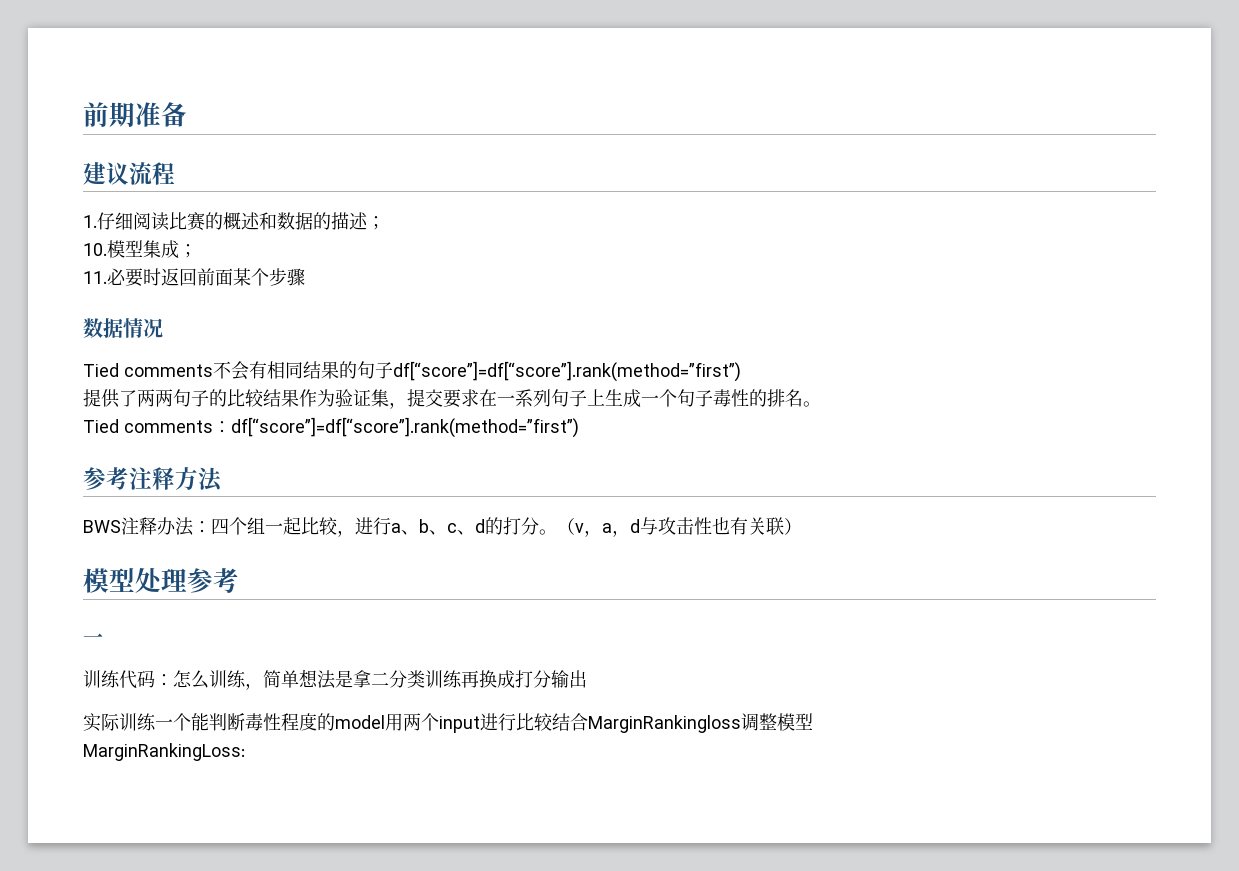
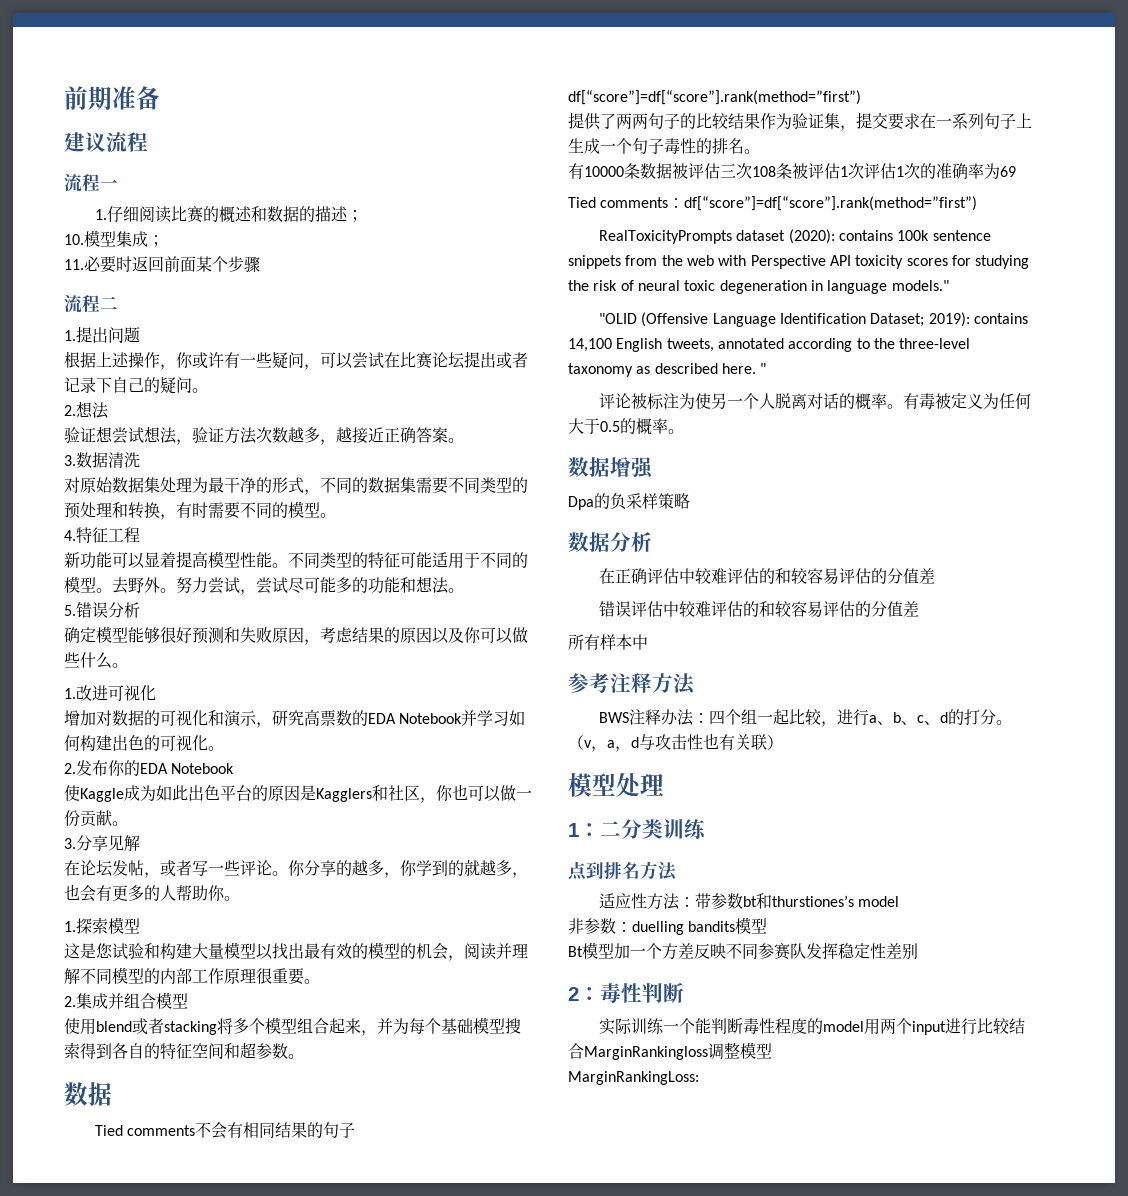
(175, 173) none -> [64,174,118,192] // 流程一
[83,318,163,338] 数据情况 -> [64,295,118,313] [64,326,140,343] [64,351,528,370] [64,376,208,394] [64,401,109,419] [64,426,464,445] [64,452,140,468] [64,477,528,495] [64,501,336,520] [64,527,140,544] [64,551,528,569] [64,576,464,595] [64,602,140,618] [64,626,528,645] [64,652,128,669] [64,685,156,701] [64,709,526,728] [64,735,224,751] [64,760,235,776] [64,784,532,803] [64,810,128,827] [64,835,140,851] [64,860,528,878] [64,884,240,902] [64,917,140,934] [64,942,528,961] [64,967,320,985] [64,992,188,1009] [64,1017,521,1036] [64,1042,304,1060] [64,1082,112,1106] 流程二 // 1.提出问题 // 根据上述操作，你或许有一些疑问，可以尝试在比赛论坛提出或者记录下自己的疑问。 // 2.想法 // 验证想尝试想法，验证方法次数越多，越接近正确答案。 // 3.数据清洗 // 对原始数据集处理为最干净的形式，不同的数据集需要不同类型的预处理和转换，有时需要不同的模型。 // 4.特征工程 // 新功能可以显着提高模型性能。不同类型的特征可能适用于不同的模型。去野外。努力尝试，尝试尽可能多的功能和想法。 // 5.错误分析 // 确定模型能够很好预测和失败原因，考虑结果的原因以及你可以做些什么。 // 1.改进可视化 // 增加对数据的可视化和演示，研究高票数的EDA Notebook并学习如何构建出色的可视化。 // 2.发布你的EDA Notebook // 使Kaggle成为如此出色平台的原因是Kagglers和社区，你也可以做一份贡献。 // 3.分享见解 // 在论坛发帖，或者写一些评论。你分享的越多，你学到的就越多，也会有更多的人帮助你。 // 1.探索模型 // 这是您试验和构建大量模型以找出最有效的模型的机会，阅读并理解不同模型的内部工作原理很重要。 // 2.集成并组合模型 // 使用blend或者stacking将多个模型组合起来，并为每个基础模型搜索得到各自的特征空间和超参数。 // 数据
[83,417,579,438] Tied comments：df[“score”]=df[“score”].rank(method=”first”) -> [568,163,1016,179] [568,196,978,211] [598,229,991,244] [568,255,1030,269] [568,280,949,294] [598,312,1028,327] [568,338,971,352] [568,363,767,377] [598,393,1031,410] [568,418,684,435] [568,457,654,479] [568,493,690,510] [568,532,652,552] [598,568,935,585] [598,601,919,618] [568,634,648,650] 有10000条数据被评估三次108条被评估1次评估1次的准确率为69 // Tied comments：df[“score”]=df[“score”].rank(method=”first”) // RealToxicityPrompts dataset (2020): contains 100k sentence snippets from the web with Perspective API toxicity scores for studying the risk of neural toxic degeneration in language models." // "OLID (Offensive Language Identification Dataset; 2019): contains 14,100 English tweets, annotated according to the three-level taxonomy as described here. " // 评论被标注为使另一个人脱离对话的概率。有毒被定义为任何大于0.5的概率。 // 数据增强 // Dpa的负采样策略 // 数据分析 // 在正确评估中较难评估的和较容易评估的分值差 // 错误评估中较难评估的和较容易评估的分值差 // 所有样本中
[187,568,239,593] [83,633,103,645] [83,669,587,690] 参考 // 一 // 训练代码：怎么训练，简单想法是拿二分类训练再换成打分输出 -> [568,819,706,839] [568,861,677,881] [598,893,900,910] [568,917,768,935] [568,942,918,960] [568,982,684,1003] // 1：二分类训练 // 点到排名方法 // 适应性方法：带参数bt和thurstiones’s model // 非参数：duelling bandits模型 // Bt模型加一个方差反映不同参赛队发挥稳定性差别 // 2：毒性判断

